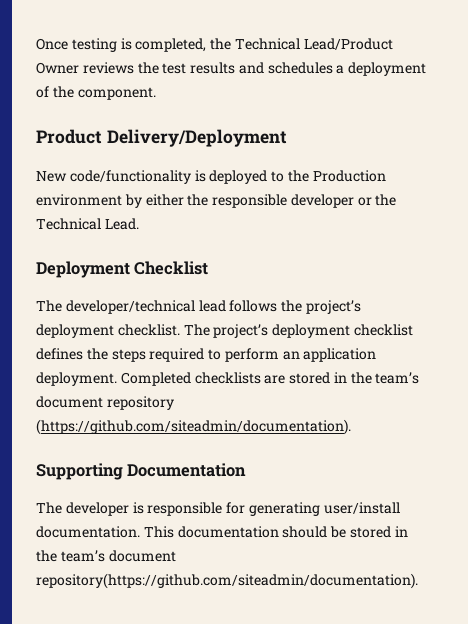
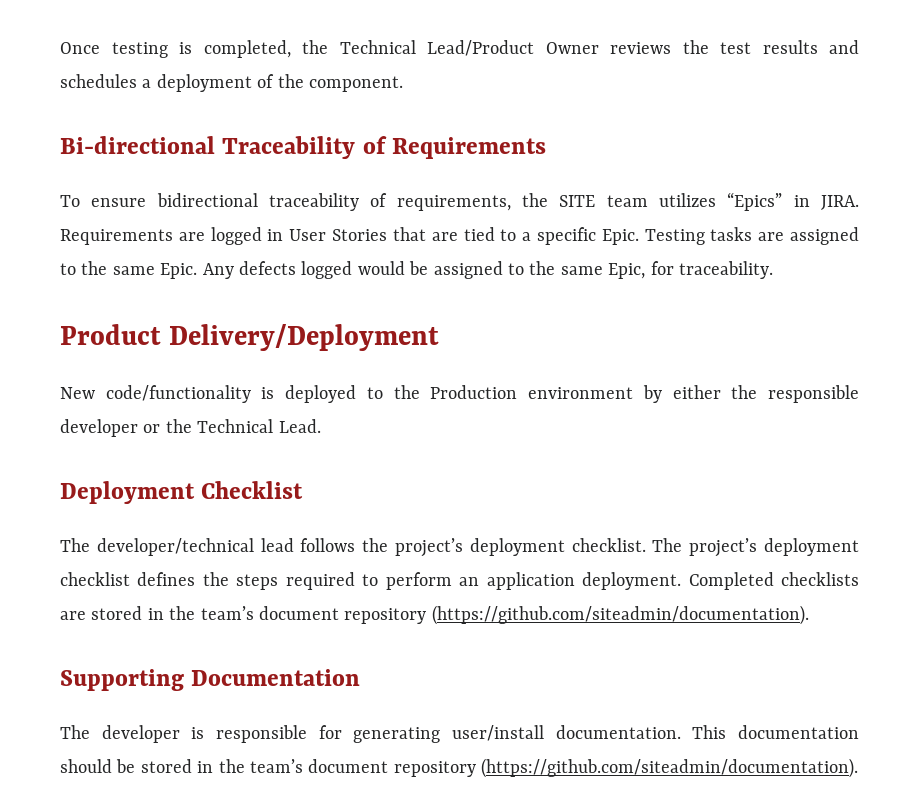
(156, 93) none -> [60,136,546,159] [60,192,860,211] [60,227,859,245] [60,261,773,279] // Bi-directional Traceability of Requirements // To ensure bidirectional traceability of requirements, the SITE team utilizes “Epics” in JIRA. Requirements are logged in User Stories that are tied to a specific Epic. Testing tasks are assigned to the same Epic. Any defects logged would be assigned to the same Epic, for traceability.
[36,573,418,589] repository(https://github.com/siteadmin/documentation). -> [393,758,859,778] repository (https://github.com/siteadmin/documentation).

